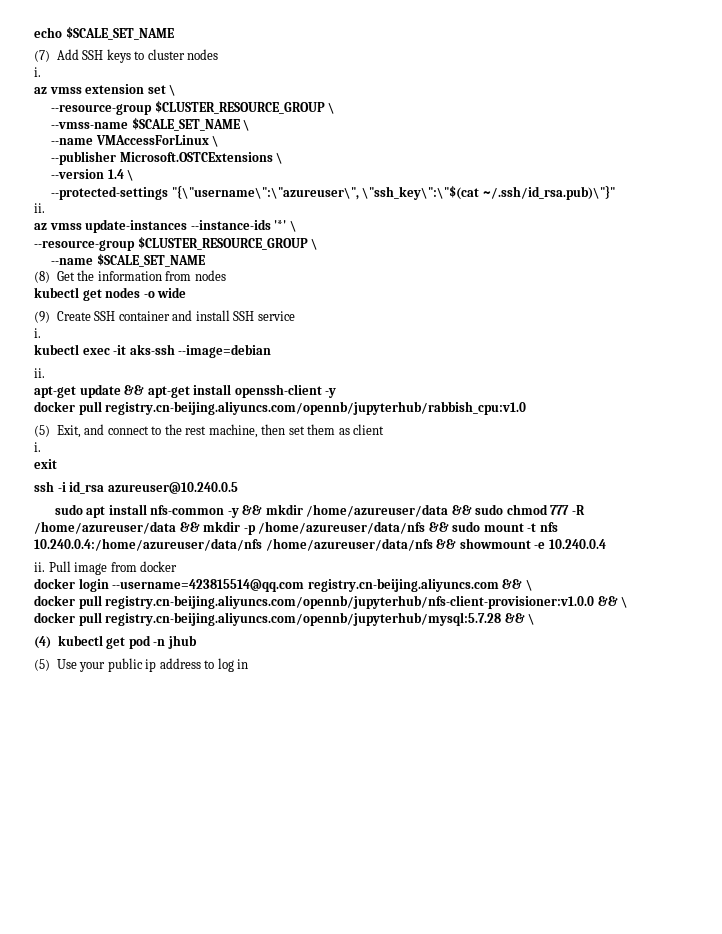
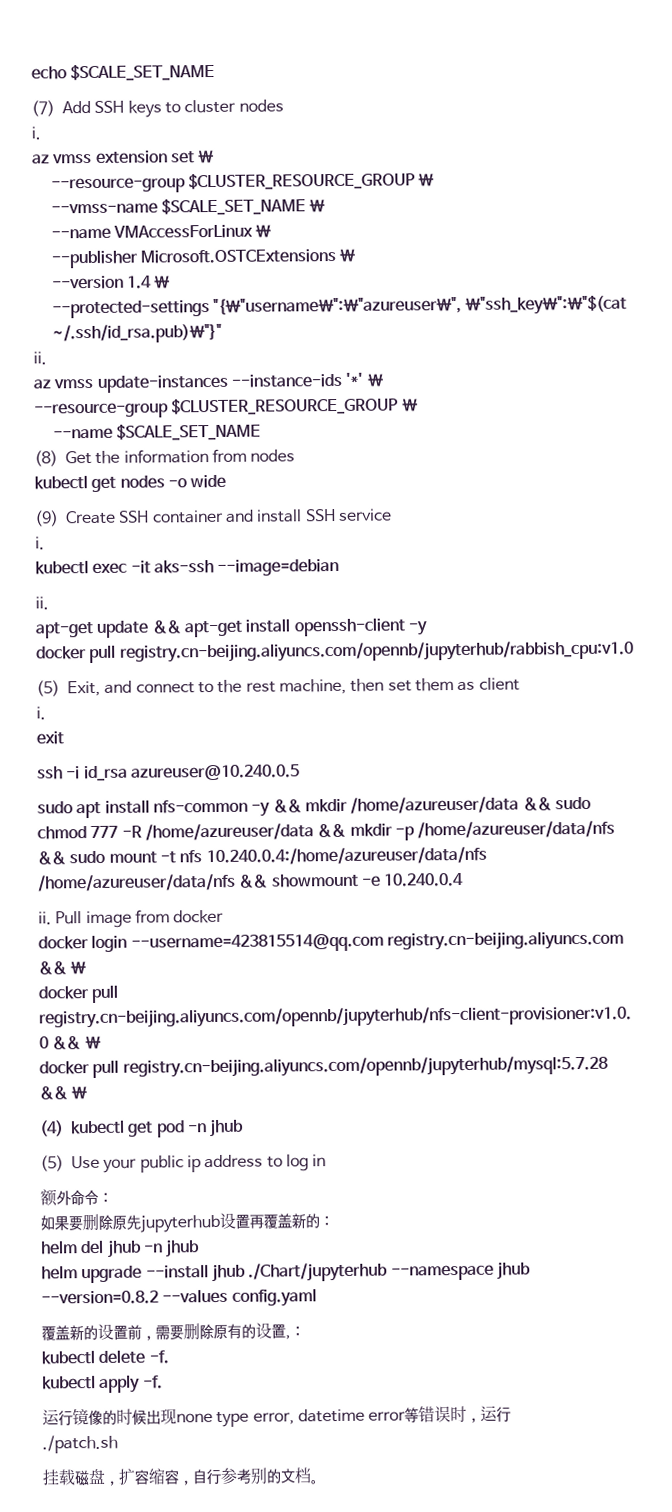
(249, 664) none -> [40,1189,113,1207] [40,1212,334,1233] [40,1239,201,1258] [41,1261,531,1284] [41,1288,317,1307] [41,1322,305,1341] [41,1349,169,1365] [42,1374,163,1393] [42,1405,512,1428] [42,1434,118,1454] [42,1467,318,1487] // 额外命令： // 如果要删除原先jupyterhub设置再覆盖新的： // helm del jhub -n jhub // helm upgrade --install jhub ./Chart/jupyterhub --namespace jhub --version=0.8.2 --values config.yaml // 覆盖新的设置前，需要删除原有的设置,： // kubectl delete -f. // kubectl apply -f. // 运行镜像的时候出现none type error, datetime error等错误时，运行 // ./patch.sh // 挂载磁盘，扩容缩容，自行参考别的文档。

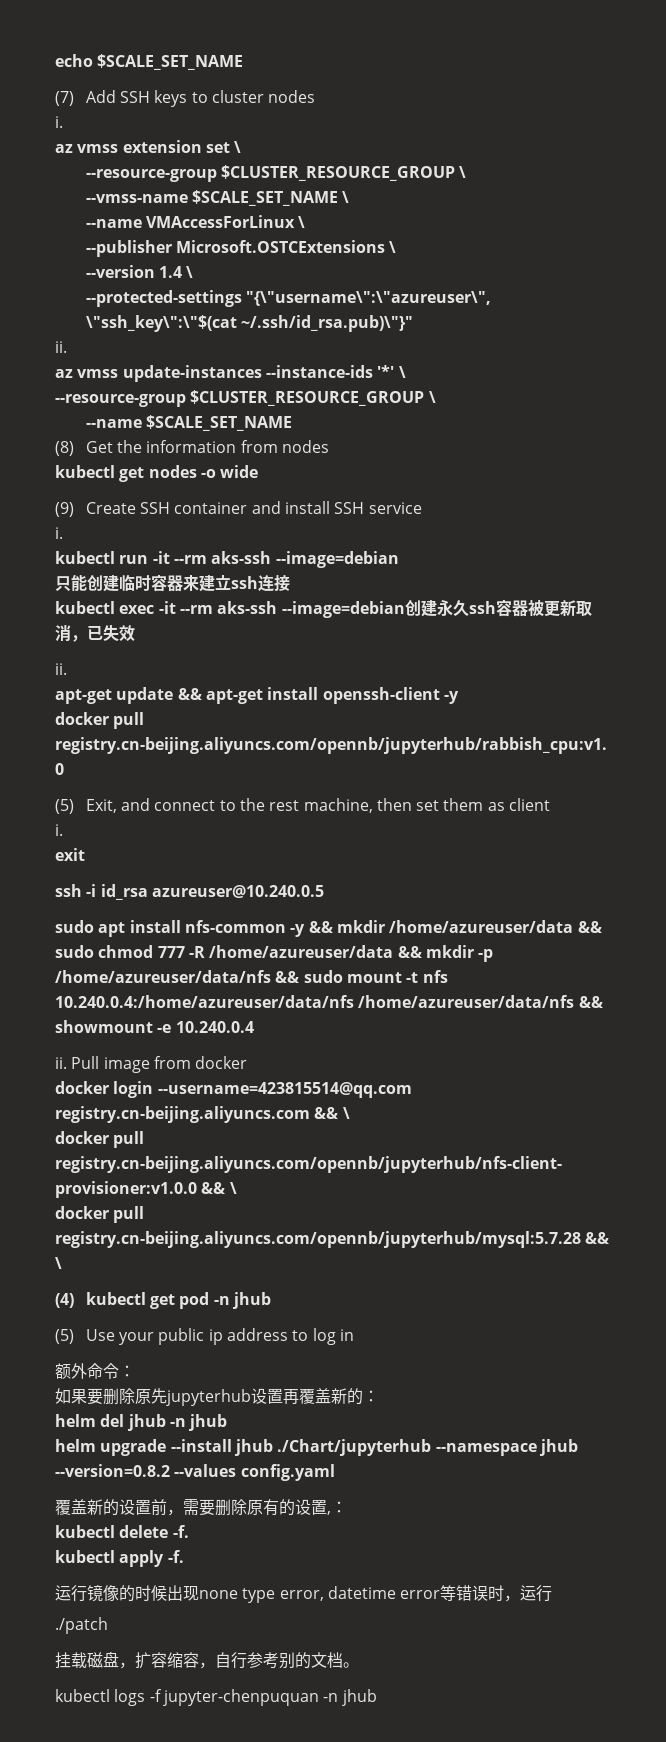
(45, 543) none -> [55,551,399,568] [55,574,290,592] // kubectl run -it --rm aks-ssh --image=debian // 只能创建临时容器来建立ssh连接
[153,558,340,576] aks-ssh --image=debian -> [179,599,592,618] [55,625,135,642] --rm aks-ssh --image=debian创建永久ssh容器被更新取消，已失效
[42,1434,118,1454] ./patch.sh -> [55,1617,108,1634] ./patch
(318, 1482) none -> [55,1689,377,1706] // kubectl logs -f jupyter-chenpuquan -n jhub

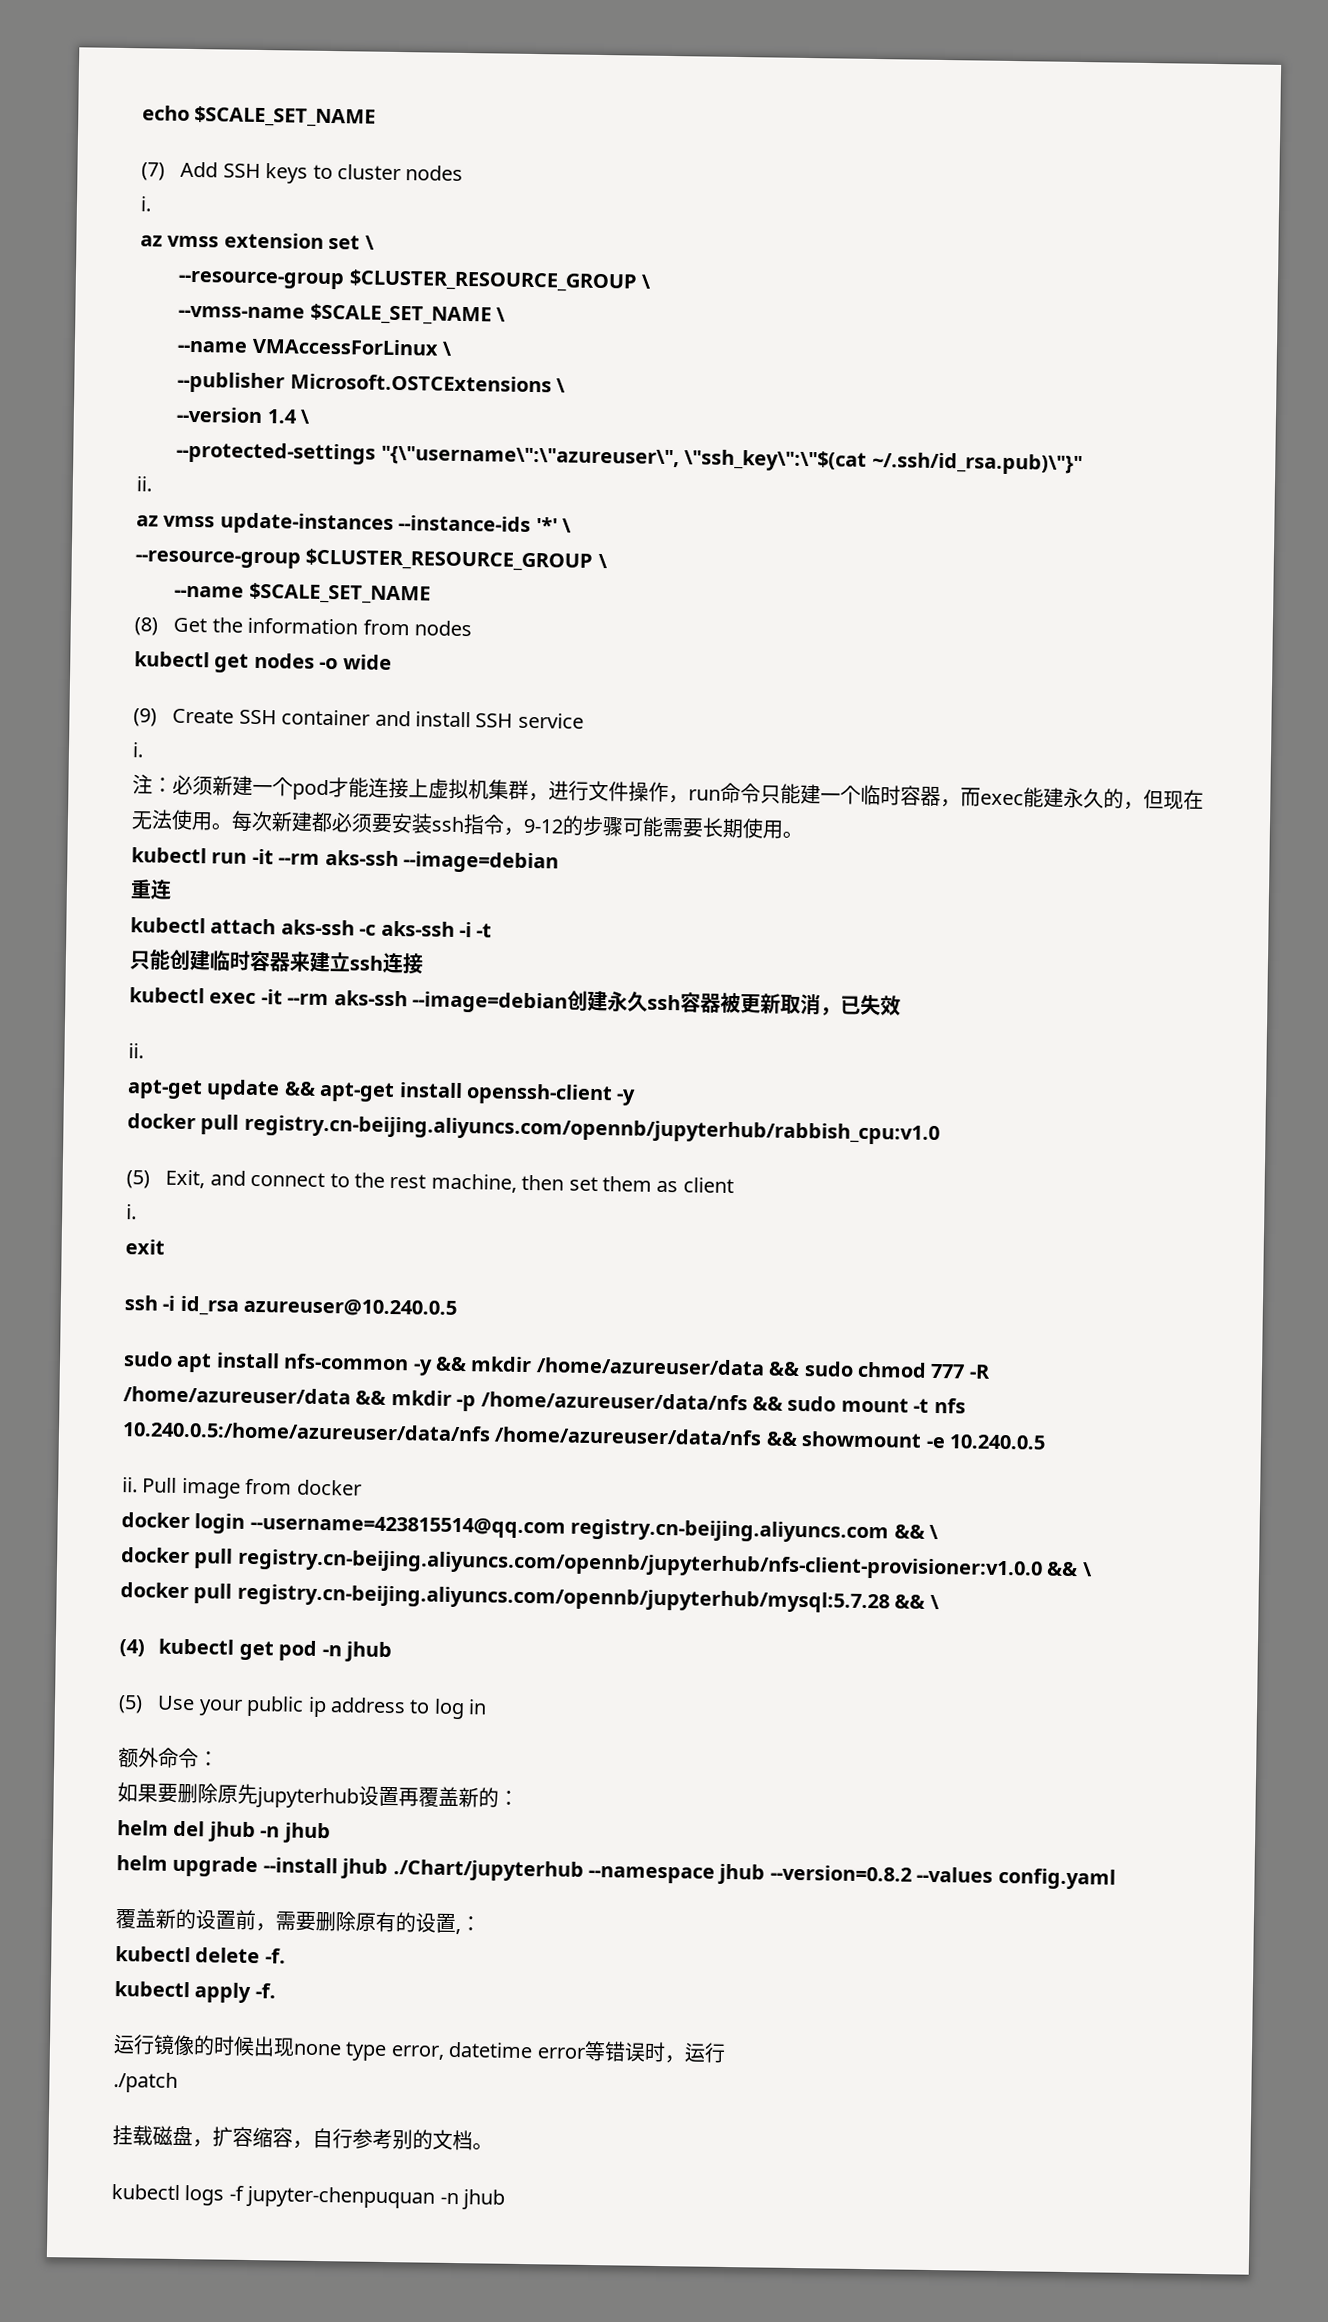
(63, 533) none -> [132,774,1204,810] [131,809,803,839] // 注：必须新建一个pod才能连接上虚拟机集群，进行文件操作，run命令只能建一个临时容器，而exec能建永久的，但现在无法使用。每次新建都必须要安装ssh指令，9-12的步骤可能需要长期使用。
(399, 559) none -> [130,879,172,900] [130,917,493,938] // 重连 // kubectl attach aks-ssh -c aks-ssh -i -t
[55,995,354,1008] 10.240.0.4:/home/azureuser/data/nfs -> [122,1421,491,1442] 10.240.0.5:/home/azureuser/data/nfs
[175,1021,254,1033] 10.240.0.4 -> [948,1434,1046,1450] 10.240.0.5

